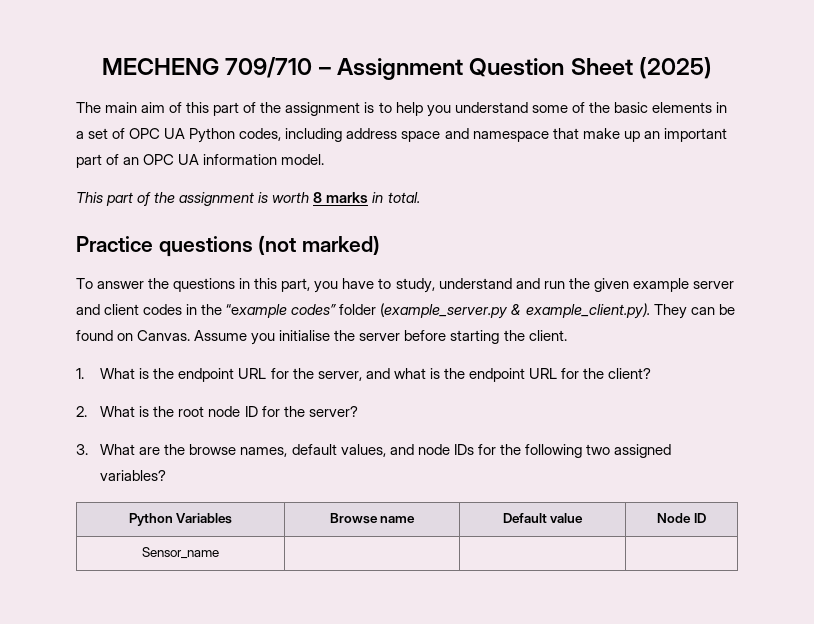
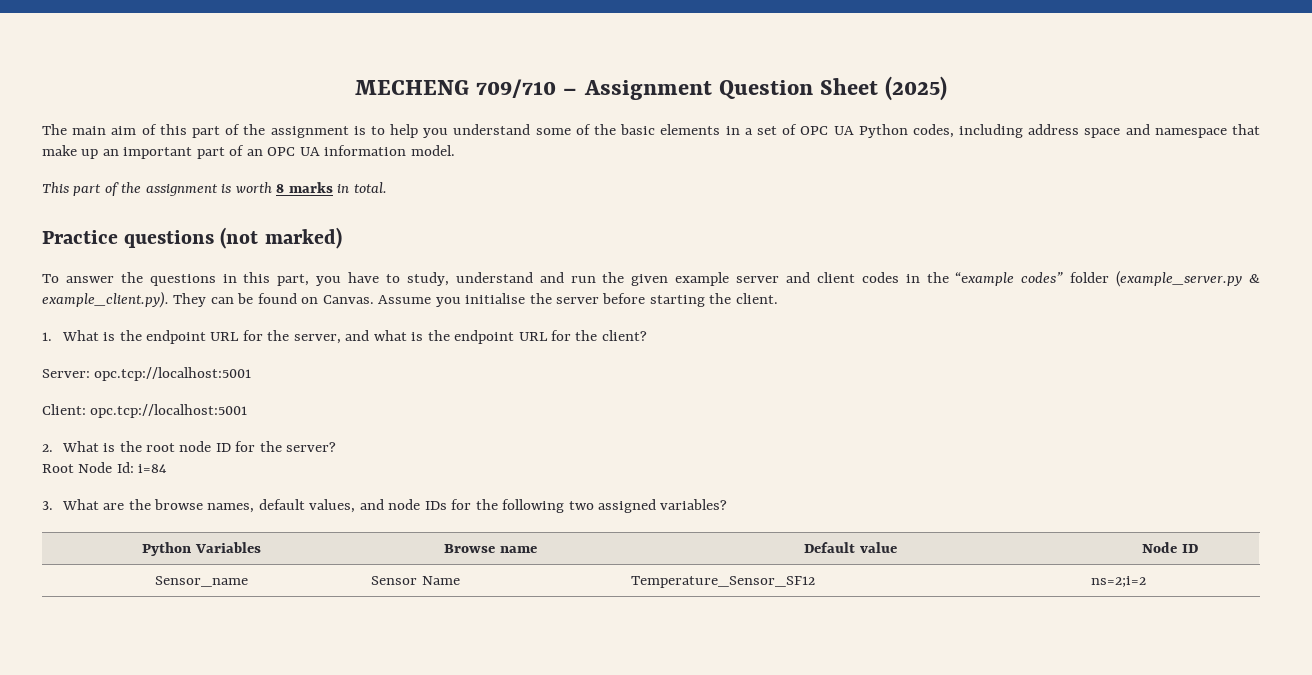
(652, 373) none -> [42,367,252,381] [42,404,248,418] // Server: opc.tcp://localhost:5001 // Client: opc.tcp://localhost:5001
(358, 411) none -> [42,462,168,473] // Root Node Id: i=84
(219, 553) | | -> [371,576,460,585] [631,576,816,588] [1091,576,1147,588] Sensor Name | Temperature_Sensor_SF12 | ns=2;i=2

